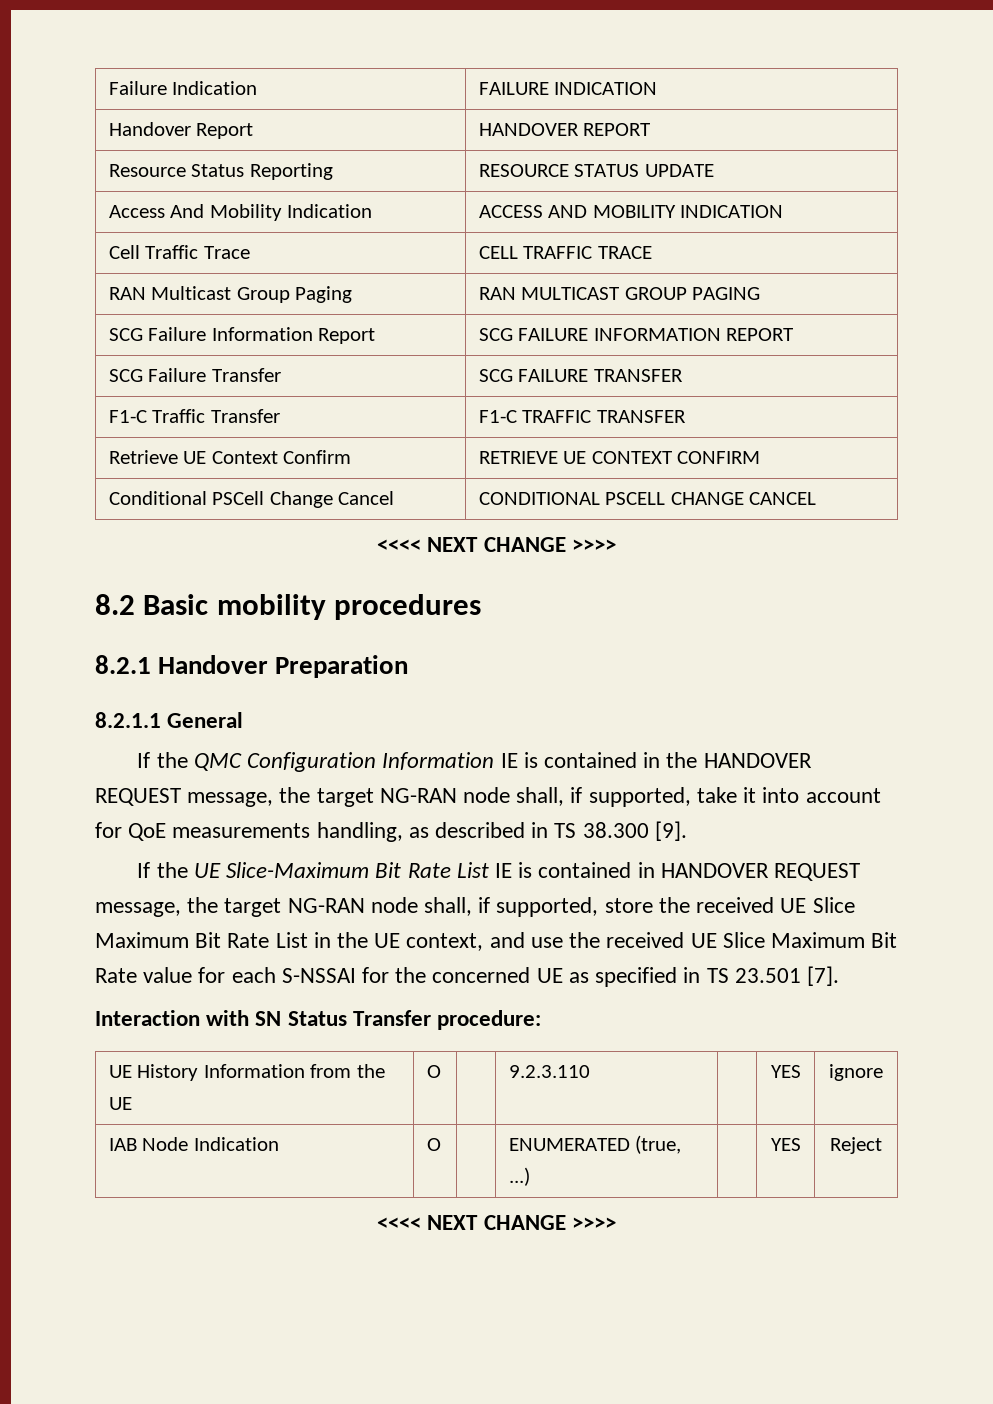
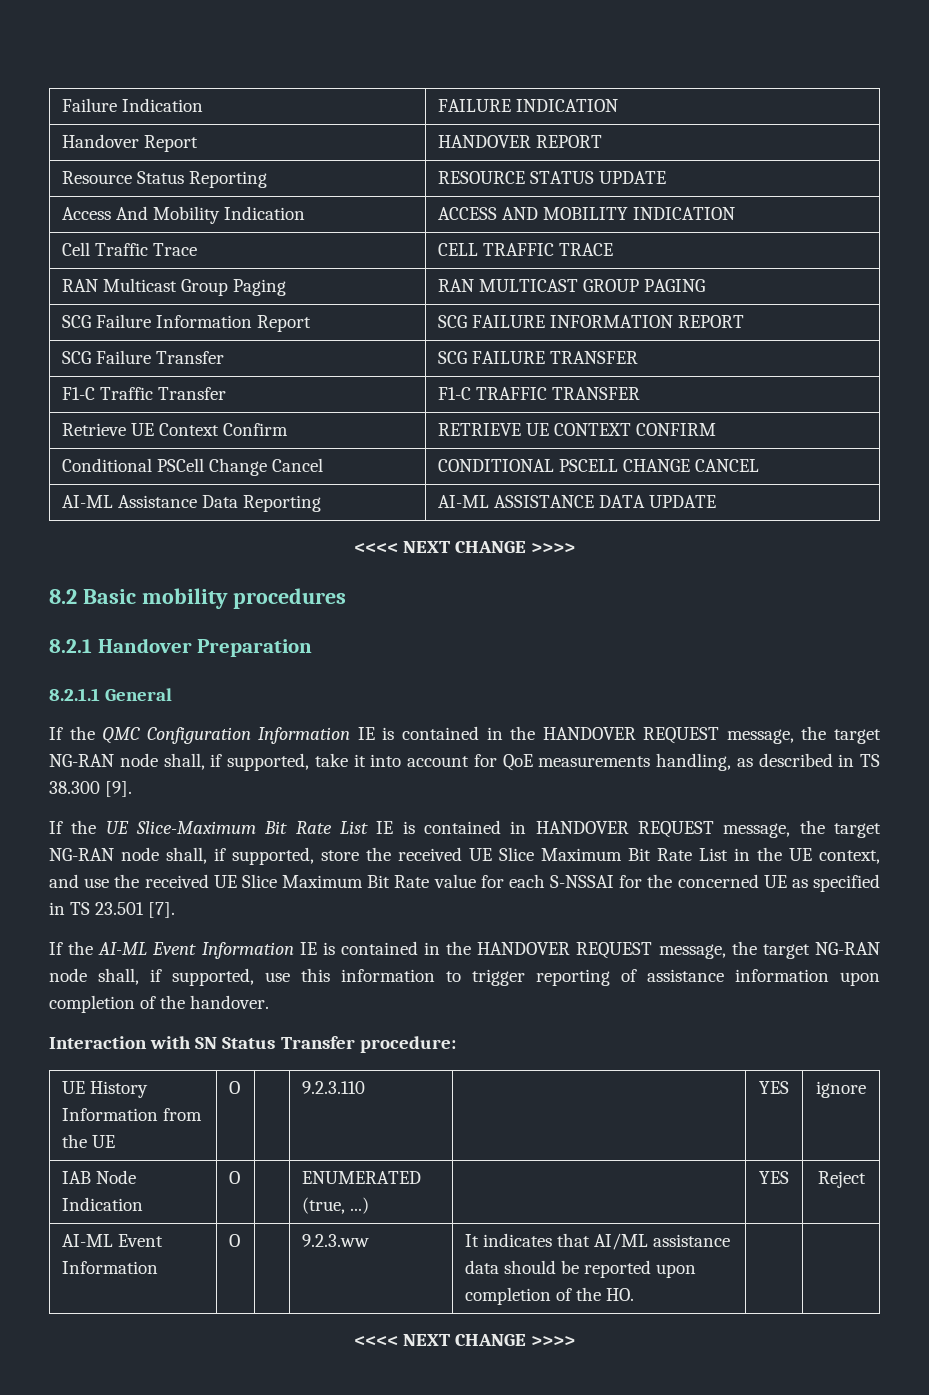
(817, 498) none -> [61,495,322,512] [437,495,717,508] // AI-ML Assistance Data Reporting | AI-ML ASSISTANCE DATA UPDATE
(839, 976) none -> [49,941,880,959] [49,968,880,986] [49,995,270,1013] // If the AI-ML Event Information IE is contained in the HANDOVER REQUEST message, the target NG-RAN node shall, if supported, use this information to trigger reporting of assistance information upon completion of the handover.
(882, 1145) none -> [61,1234,163,1247] [61,1261,158,1274] [228,1234,240,1247] [301,1234,369,1247] [464,1233,731,1250] [464,1260,697,1278] [464,1287,635,1305] // AI-ML Event Information | O | | 9.2.3.ww | It indicates that AI/ML assistance data should be reported upon completion of the HO. | |

